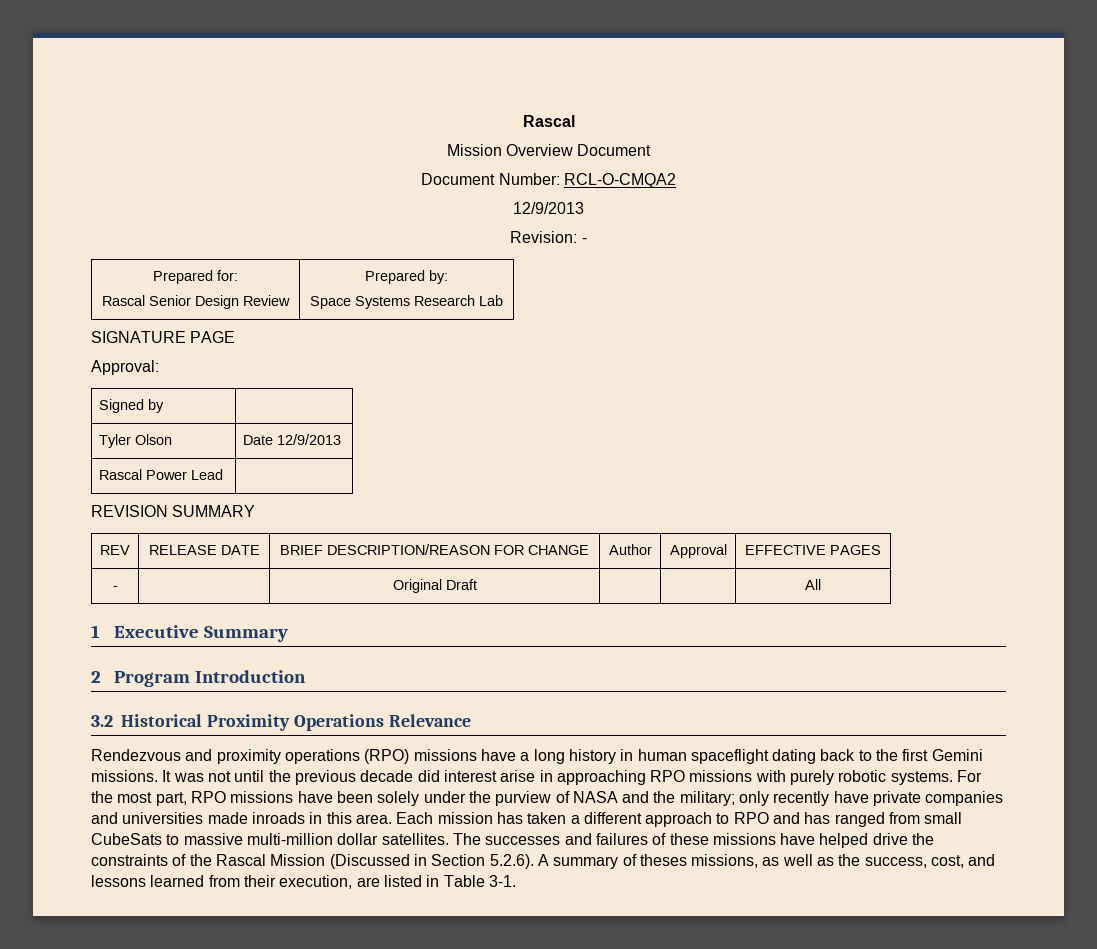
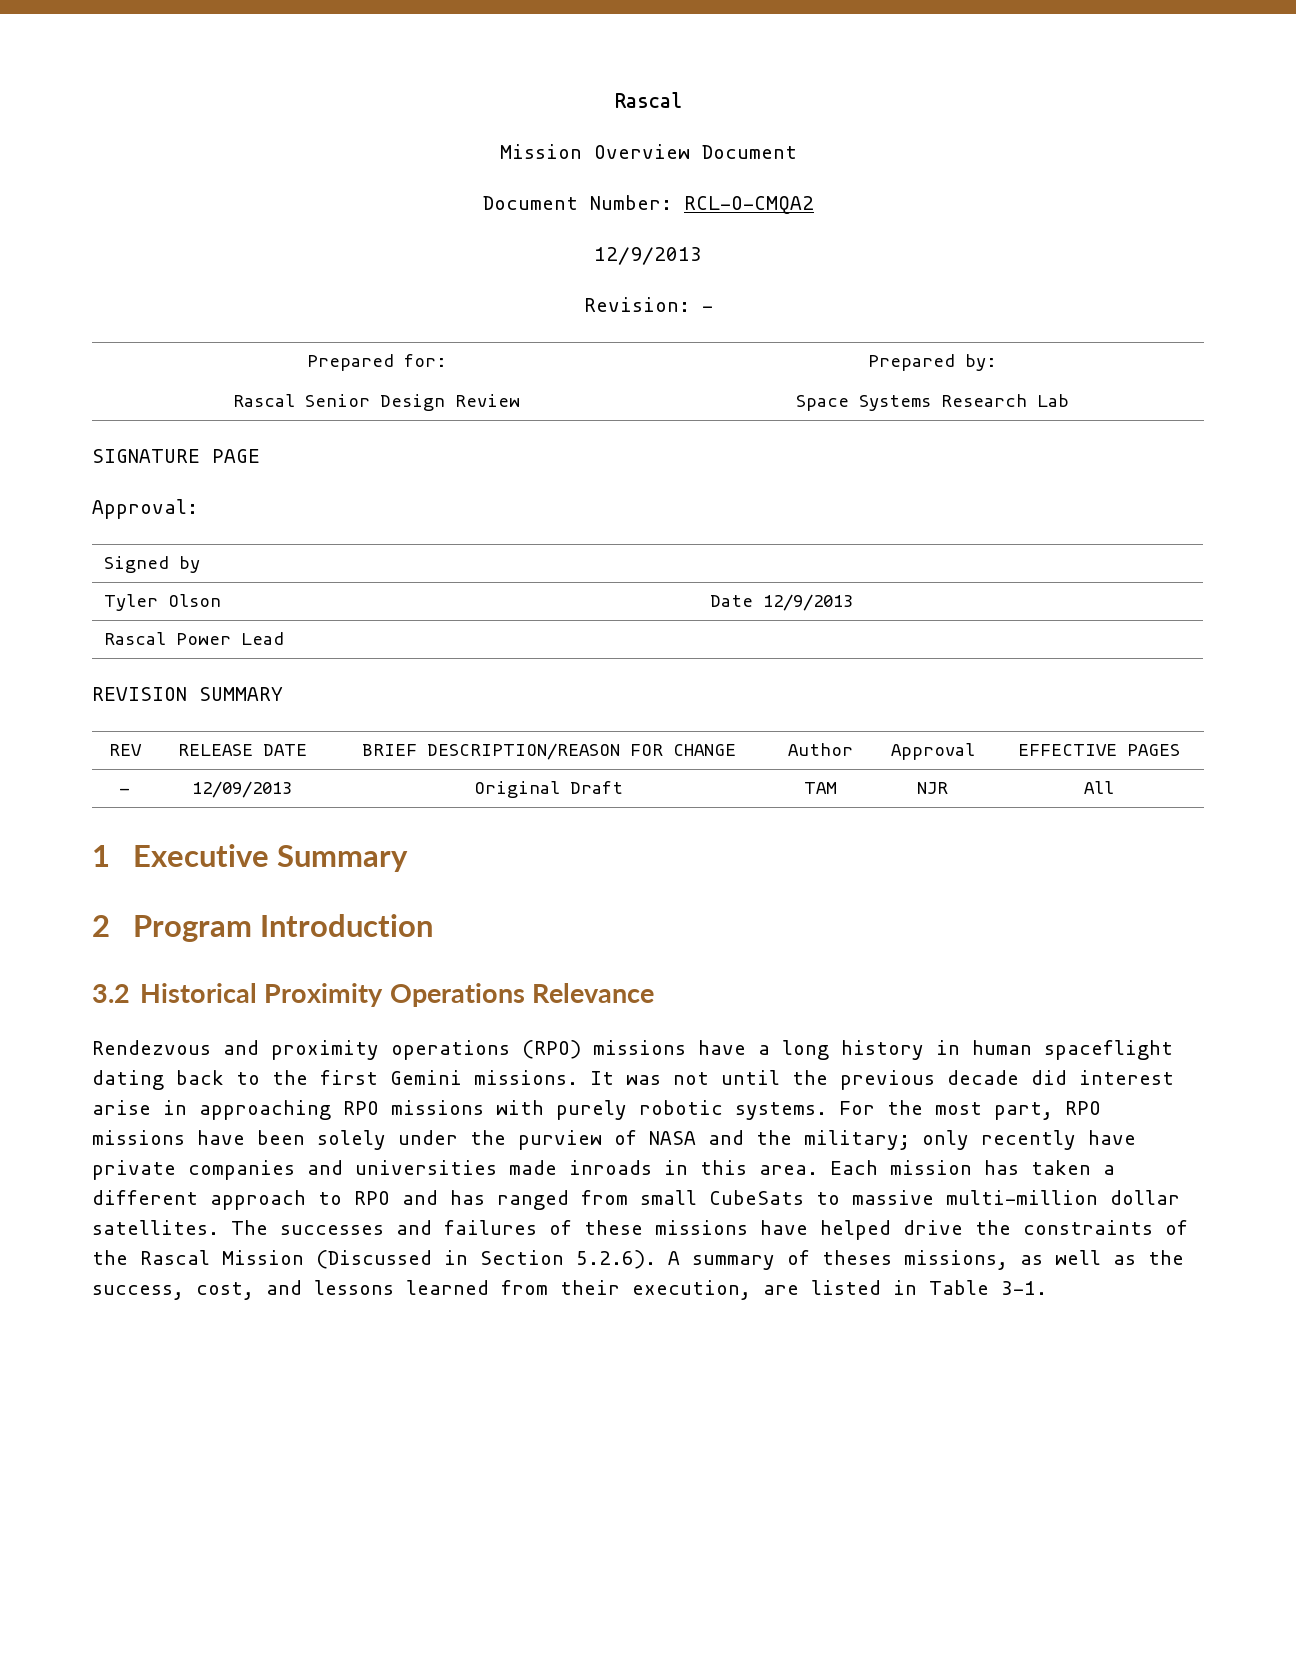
(118, 588) none -> [192,781,292,798] 12/09/2013
(477, 584) | -> [803,782,837,794] [917,782,948,794] TAM | NJR

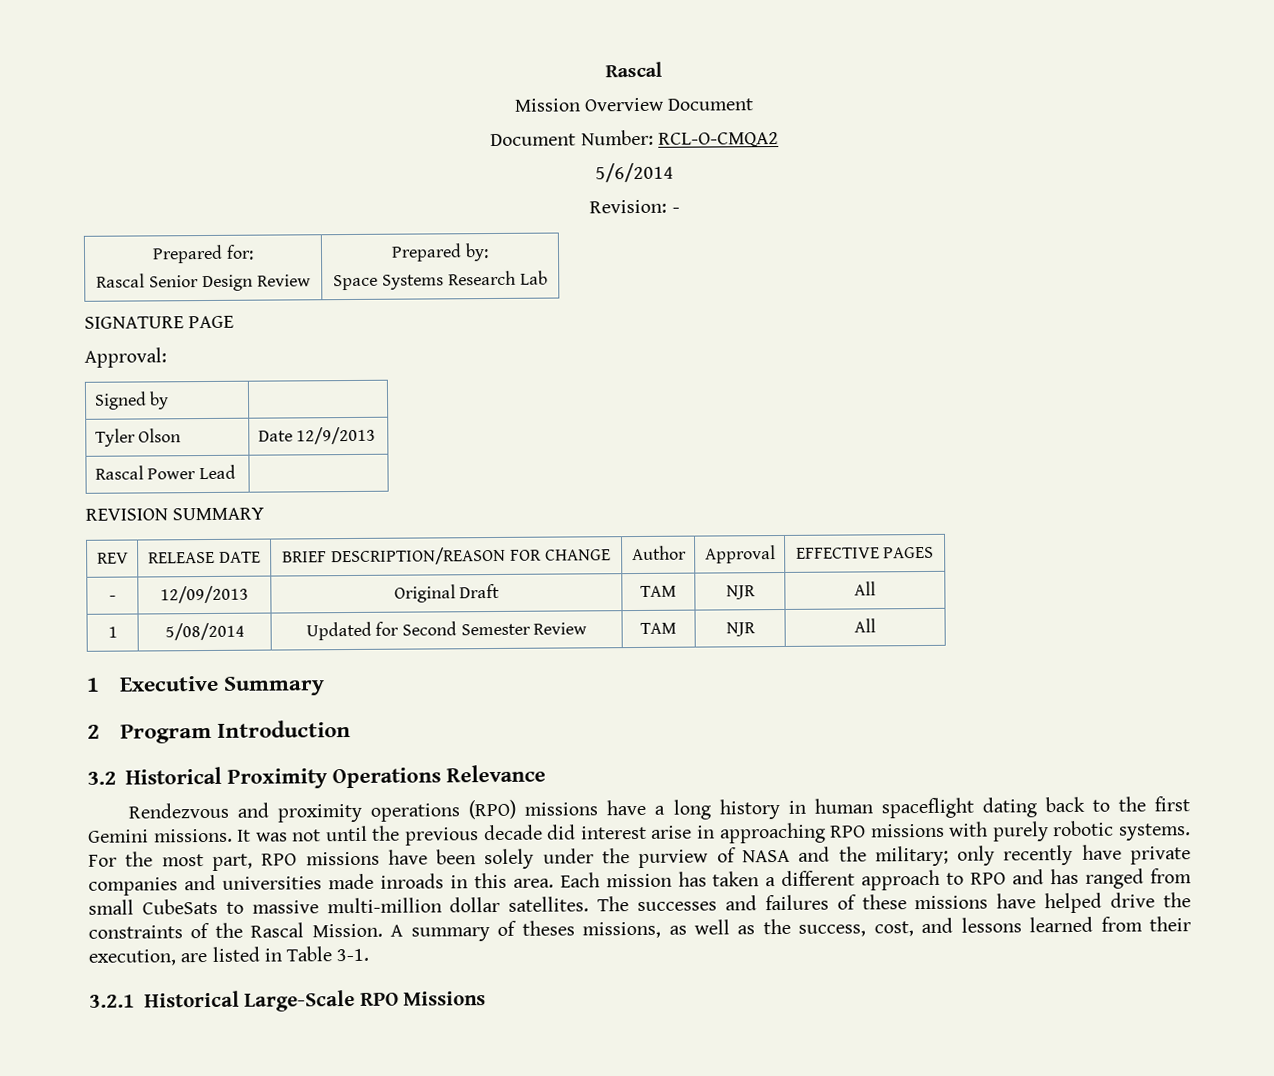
[594,247,702,265] 12/9/2013 -> [595,162,674,183] 5/6/2014
(1114, 787) none -> [107,626,118,638] [164,622,245,641] [305,621,588,641] [640,622,677,634] [725,622,756,637] [854,618,876,633] // 1 | 5/08/2014 | Updated for Second Semester Review | TAM | NJR | All
[222,1250,656,1269] Mission (Discussed in Section 5.2.6). -> [311,923,383,938] Mission.
(1047, 1288) none -> [89,989,487,1012] // 3.2.1 Historical Large-Scale RPO Missions

